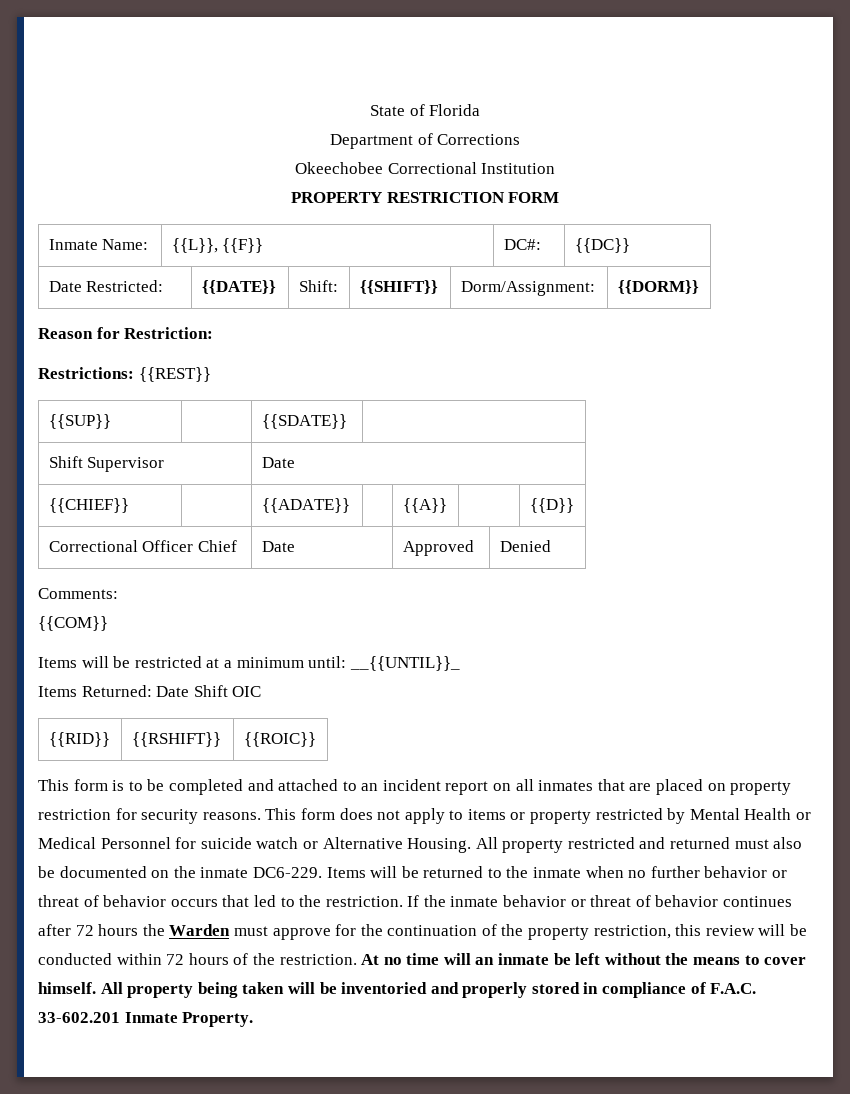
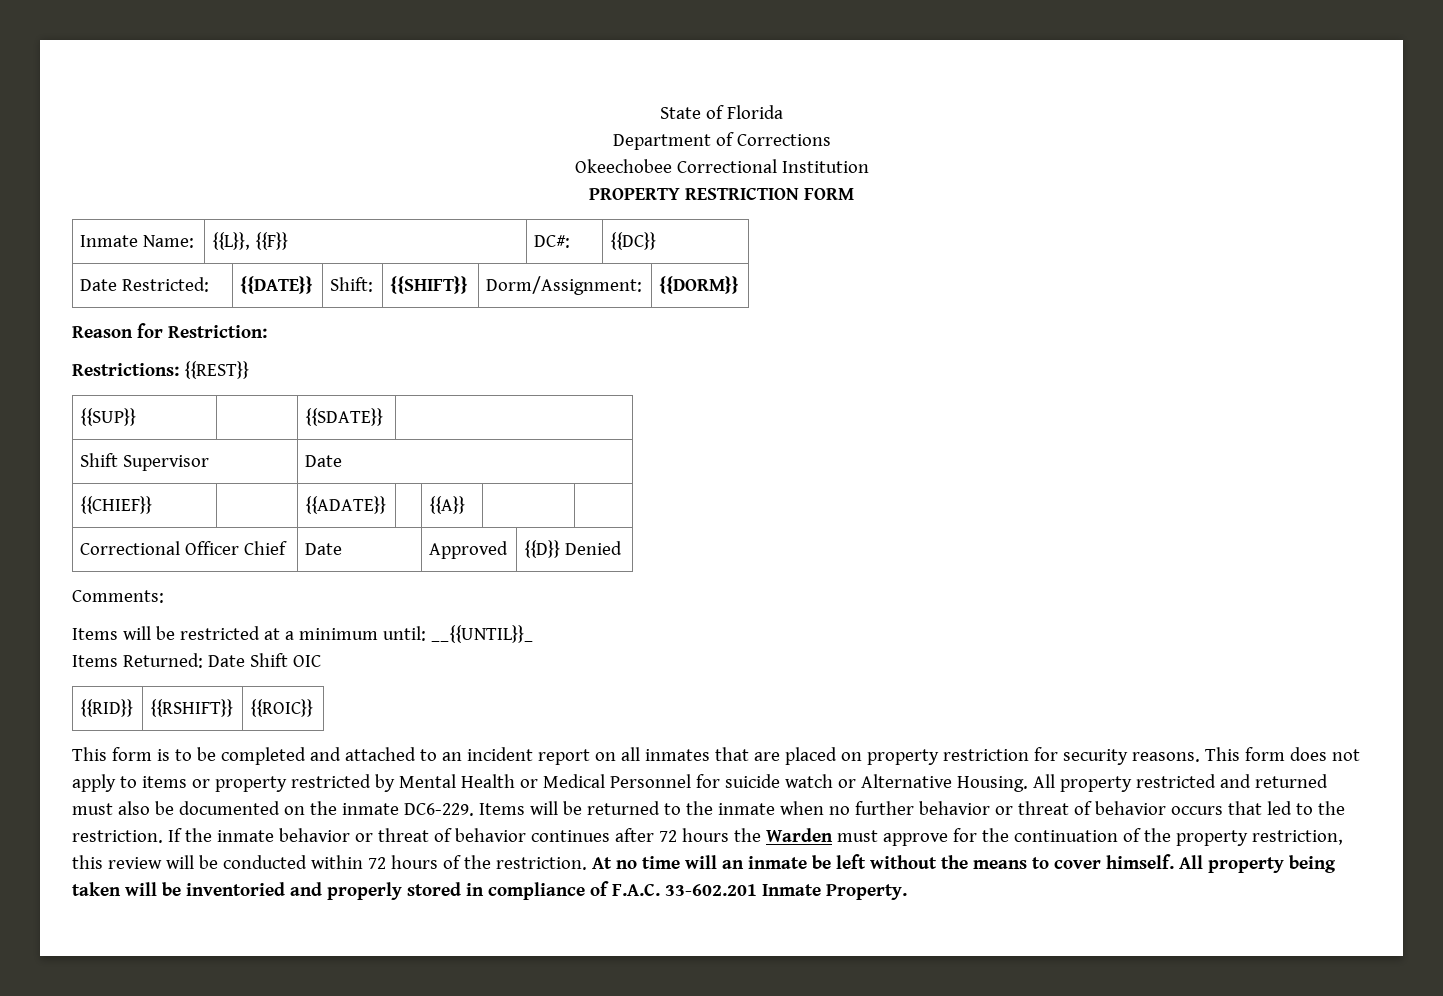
[529,498,574,513] {{D}} -> (466, 505) none
(474, 548) none -> [524,540,561,558] {{D}}
[38,616,108,631] // {{COM}} -> (164, 596) none

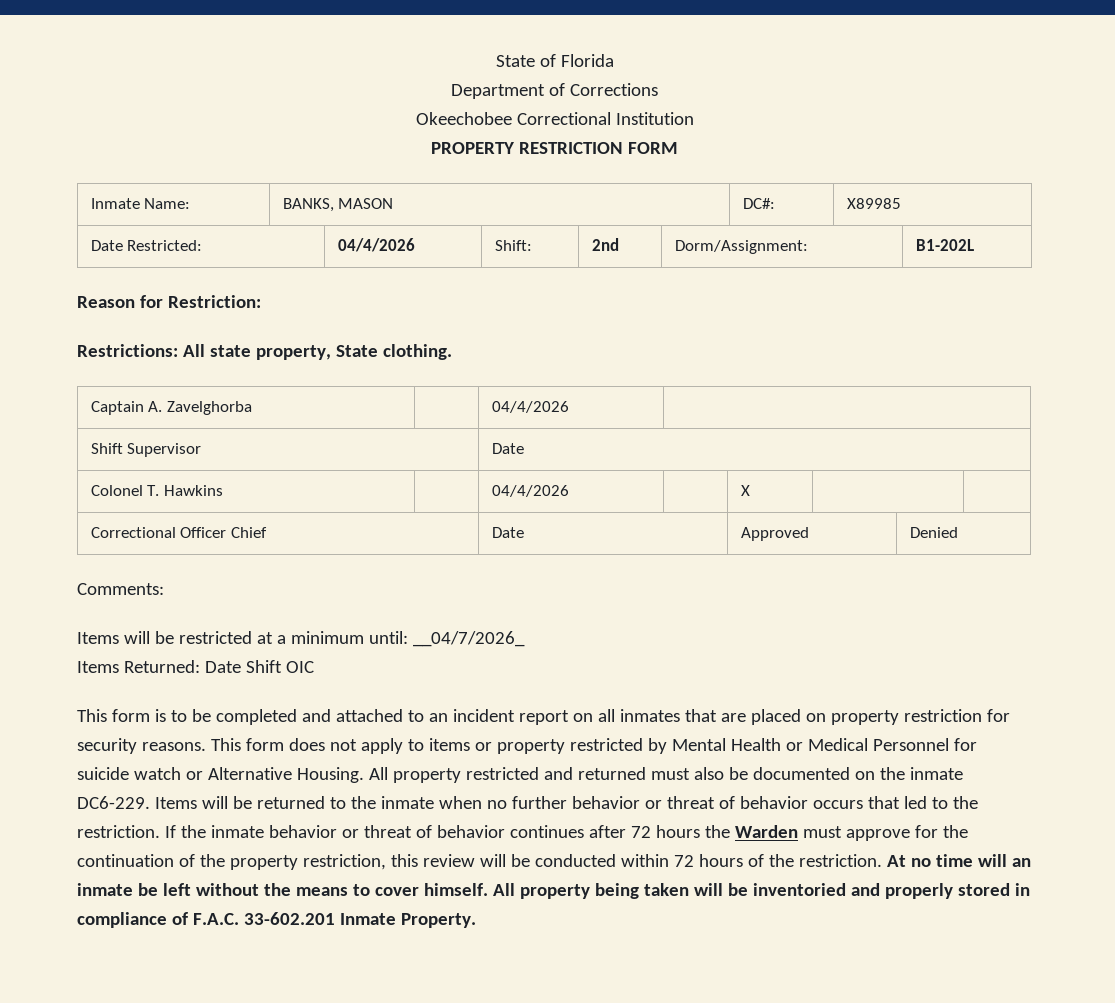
[212,232,289,250] {{L}}, {{F}} -> [282,198,394,212] BANKS, MASON
[610,232,657,250] {{DC}} -> [846,198,901,209] X89985
[240,276,314,294] {{DATE}} -> [337,238,415,252] 04/4/2026
[390,276,469,294] {{SHIFT}} -> [591,238,619,251] 2nd
[659,276,740,294] {{DORM}} -> [915,239,974,251] B1-202L
[183,361,249,379] [80,408,137,426] [305,408,384,426] [80,453,210,471] [305,455,343,467] [80,496,153,514] [305,496,387,514] [429,496,466,514] {{REST}} // {{SUP}} | | {{SDATE}} | // Shift Supervisor | Date // {{CHIEF}} | | {{ADATE}} | | {{A}} -> [182,344,452,360] [90,401,252,415] [491,401,569,413] [90,443,202,457] [491,443,524,454] [90,485,223,496] [491,485,569,497] [740,485,750,496] All state property, State clothing. // Captain A. Zavelghorba | | 04/4/2026 | // Shift Supervisor | Date // Colonel T. Hawkins | | 04/4/2026 | | X
[524,540,561,558] {{D}} -> (809, 534) none
[430,625,533,643] __{{UNTIL}}_ -> [412,631,525,647] __04/7/2026_
[80,699,134,717] [150,699,234,717] [250,699,314,717] // {{RID}} | {{RSHIFT}} | {{ROIC}} -> (314, 667) none

